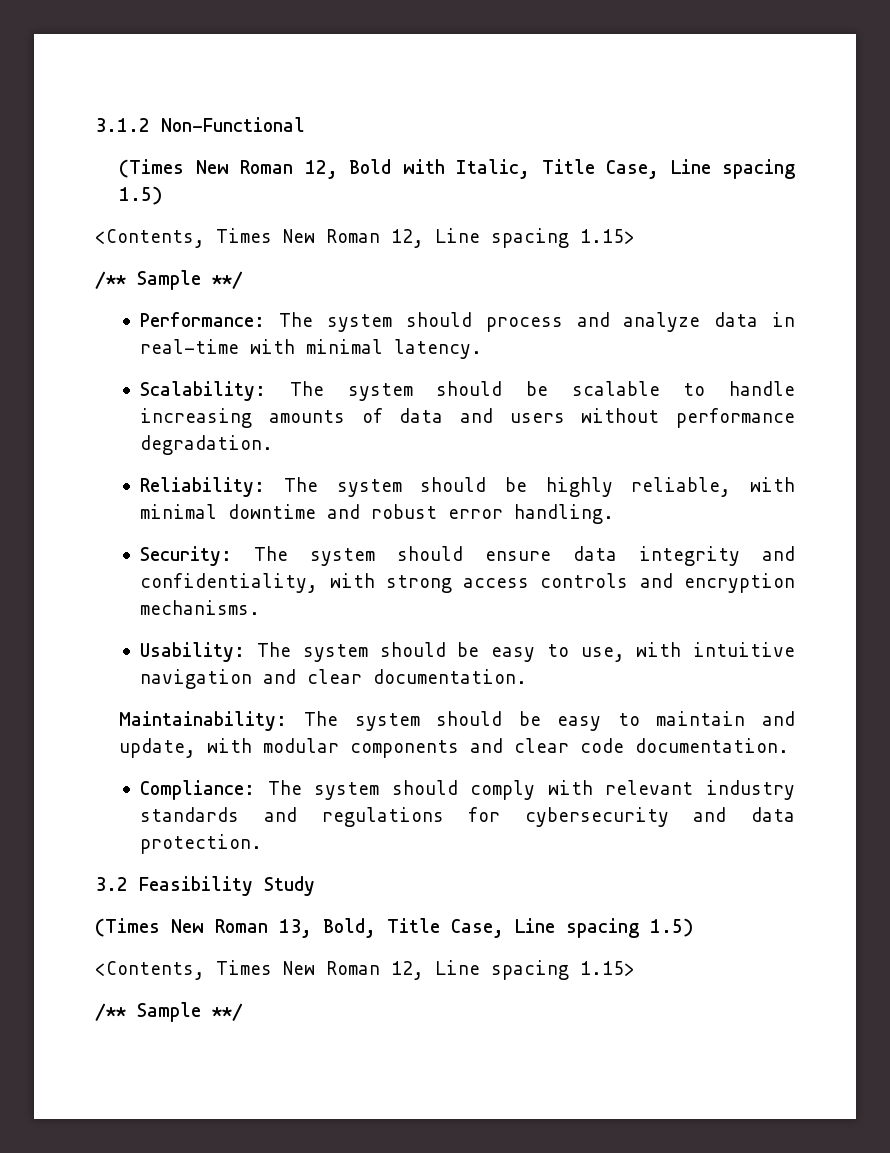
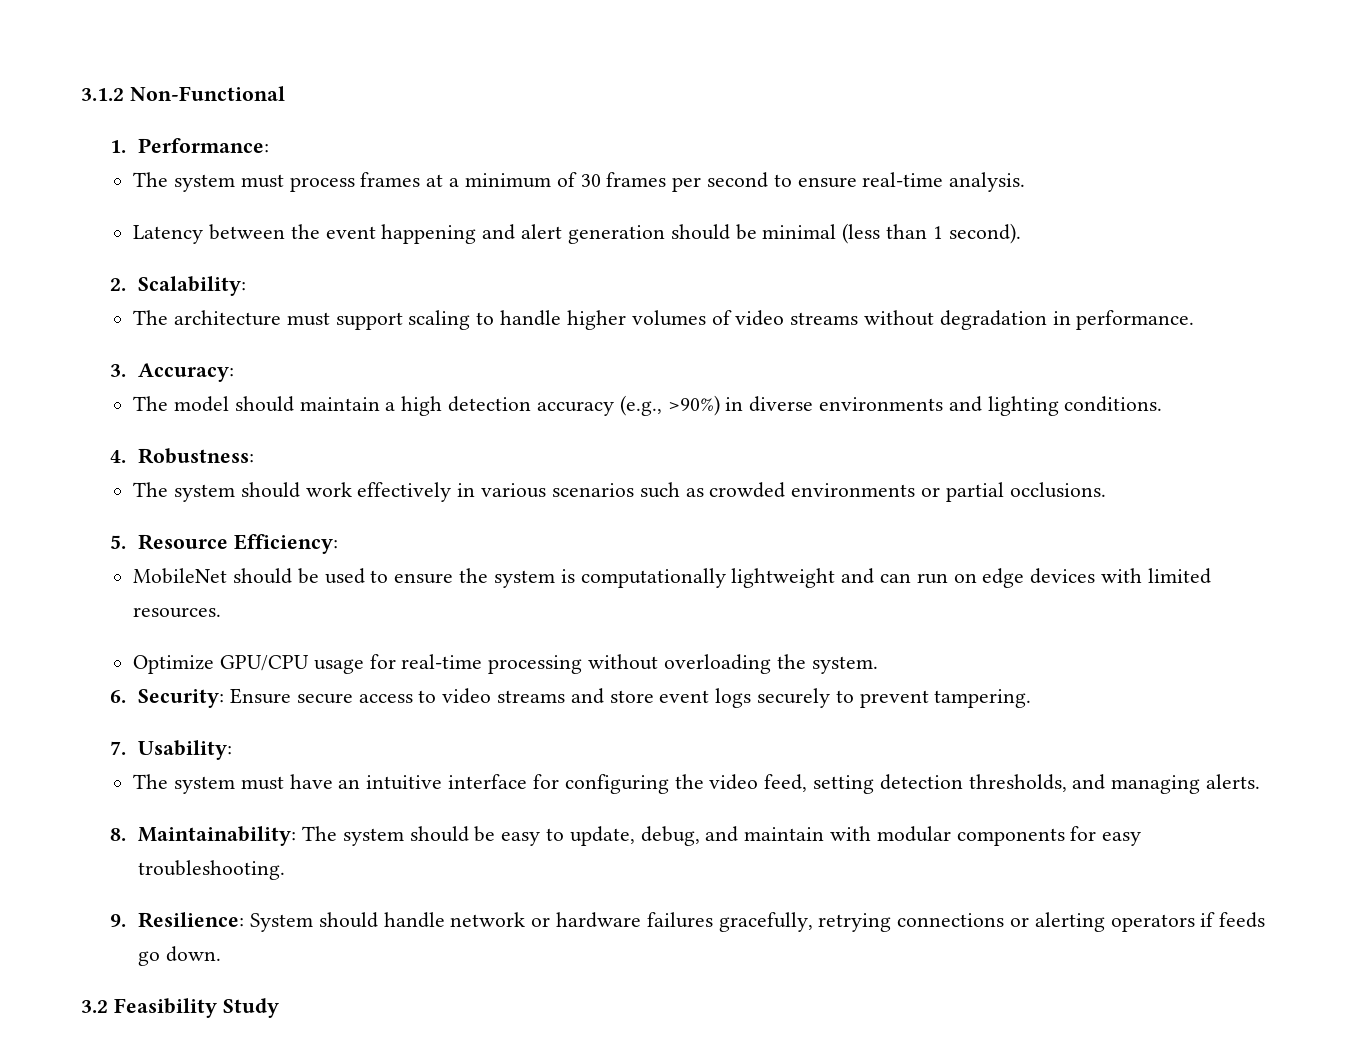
[119,159,795,179] [119,186,163,205] [95,228,635,248] [95,270,243,290] [140,312,795,332] [140,339,483,359] [140,381,795,401] [140,408,795,428] [140,435,274,455] [140,477,795,497] [140,504,615,524] [140,546,795,566] [140,573,795,593] [140,600,261,615] [140,642,796,662] [140,669,528,689] (Times New Roman 12, Bold with Italic, Title Case, Line spacing 1.5) // <Contents, Times New Roman 12, Line spacing 1.15> // /** Sample **/ // Performance: The system should process and analyze data in real-time with minimal latency. // Scalability: The system should be scalable to handle increasing amounts of data and users without performance degradation. // Reliability: The system should be highly reliable, with minimal downtime and robust error handling. // Security: The system should ensure data integrity and confidentiality, with strong access controls and encryption mechanisms. // Usability: The system should be easy to use, with intuitive navigation and clear documentation. // -> [109,138,270,153] [133,172,1026,192] [133,223,1021,244] [109,276,247,296] [133,310,1195,330] [109,363,235,382] [133,395,1163,416] [109,448,255,464] [133,482,1106,502] [109,534,339,554] [133,568,1211,588] [133,607,222,618] [133,654,878,674] [109,688,1032,708] [109,740,233,760] [133,774,1260,794] [109,828,126,841] 1. Performance: // The system must process frames at a minimum of 30 frames per second to ensure real-time analysis. // Latency between the event happening and alert generation should be minimal (less than 1 second). // 2. Scalability: // The architecture must support scaling to handle higher volumes of video streams without degradation in performance. // 3. Accuracy: // The model should maintain a high detection accuracy (e.g., >90%) in diverse environments and lighting conditions. // 4. Robustness: // The system should work effectively in various scenarios such as crowded environments or partial occlusions. // 5. Resource Efficiency: // MobileNet should be used to ensure the system is computationally lightweight and can run on edge devices with limited resources. // Optimize GPU/CPU usage for real-time processing without overloading the system. // 6. Security: Ensure secure access to video streams and store event logs securely to prevent tampering. // 7. Usability: // The system must have an intuitive interface for configuring the video feed, setting detection thresholds, and managing alerts. // 8.
[656,711,796,726] [119,738,790,758] [140,780,795,800] [140,807,795,827] [140,834,263,854] [95,876,315,896] [95,918,693,938] [95,960,635,980] [95,1002,243,1022] maintain and update, with modular components and clear code documentation. // Compliance: The system should comply with relevant industry standards and regulations for cybersecurity and data protection. // 3.2 Feasibility Study // (Times New Roman 13, Bold, Title Case, Line spacing 1.5) // <Contents, Times New Roman 12, Line spacing 1.15> // /** Sample **/ -> [569,826,1142,846] [138,860,286,880] [109,912,1266,932] [138,946,222,966] [81,998,279,1018] update, debug, and maintain with modular components for easy troubleshooting. // 9. Resilience: System should handle network or hardware failures gracefully, retrying connections or alerting operators if feeds go down. // 3.2 Feasibility Study

